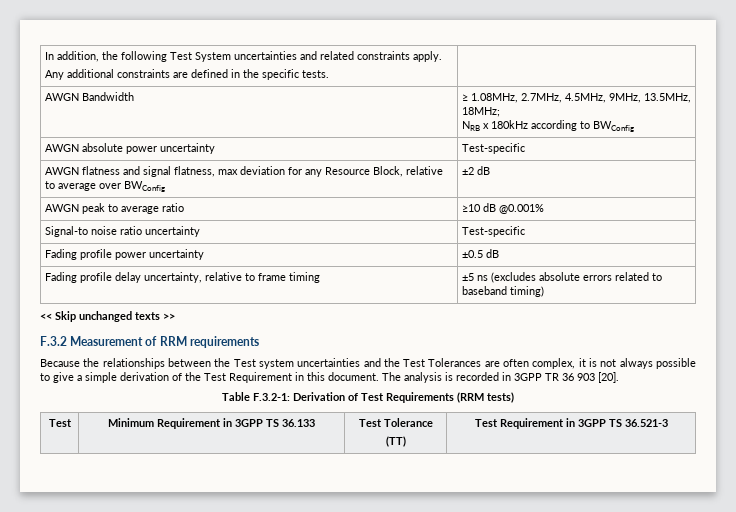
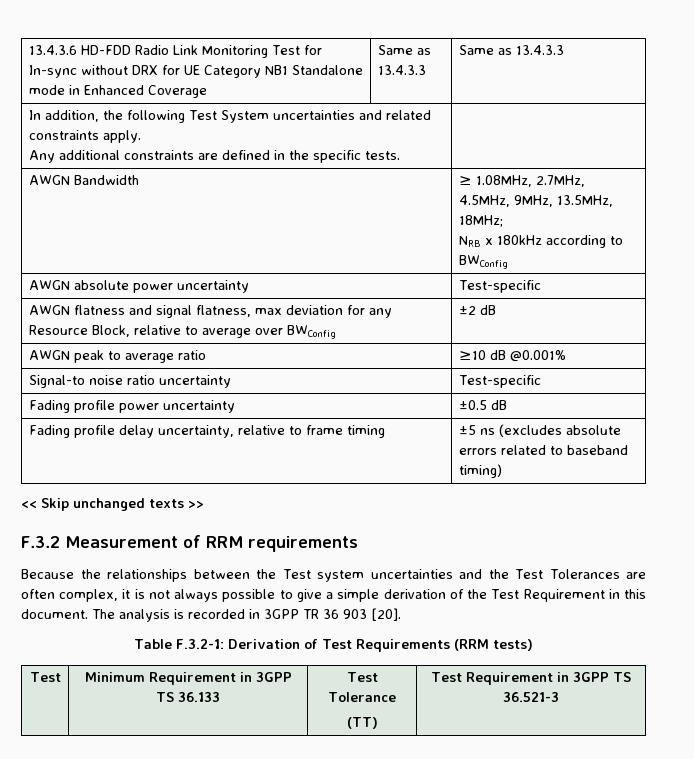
(44, 56) none -> [28,45,322,58] [28,65,363,78] [28,85,207,98] [377,45,431,55] [377,65,426,75] [458,45,564,55] 13.4.3.6 HD-FDD Radio Link Monitoring Test for In-sync without DRX for UE Category NB1 Standalone mode in Enhanced Coverage | Same as 13.4.3.3 | Same as 13.4.3.3 //

